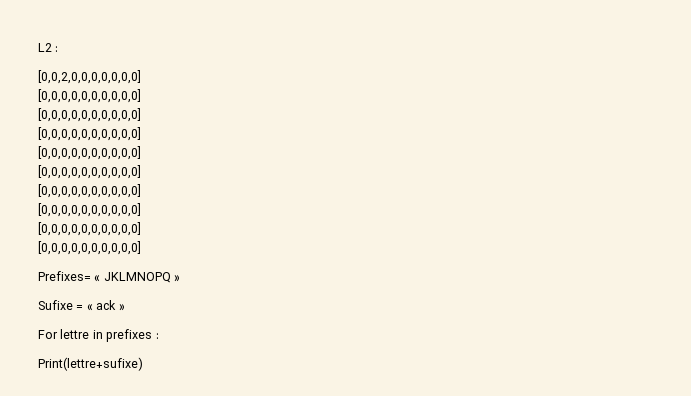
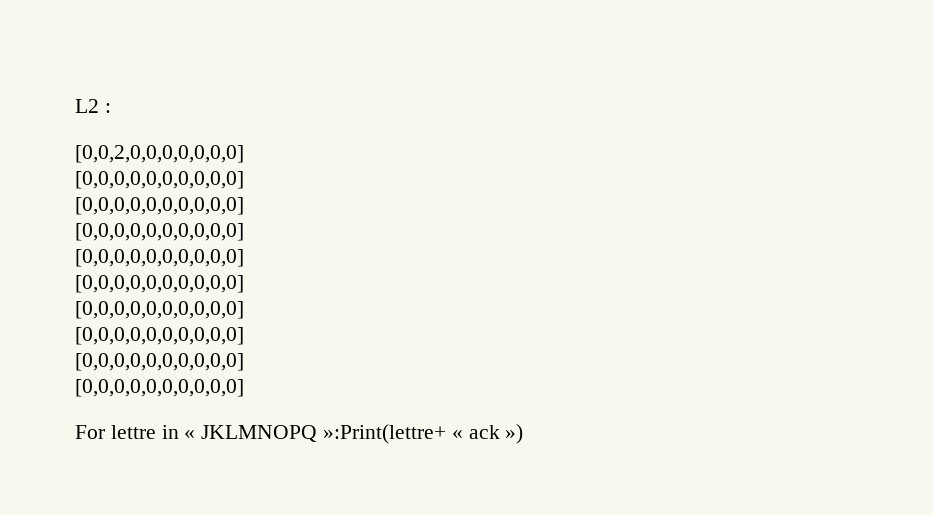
[38,271,181,283] [38,300,125,311] [38,329,159,342] [38,357,143,371] Prefixes= « JKLMNOPQ » // Sufixe = « ack » // For lettre in prefixes : // Print(lettre+sufixe) -> [75,424,524,444] For lettre in « JKLMNOPQ »:Print(lettre+ « ack »)

